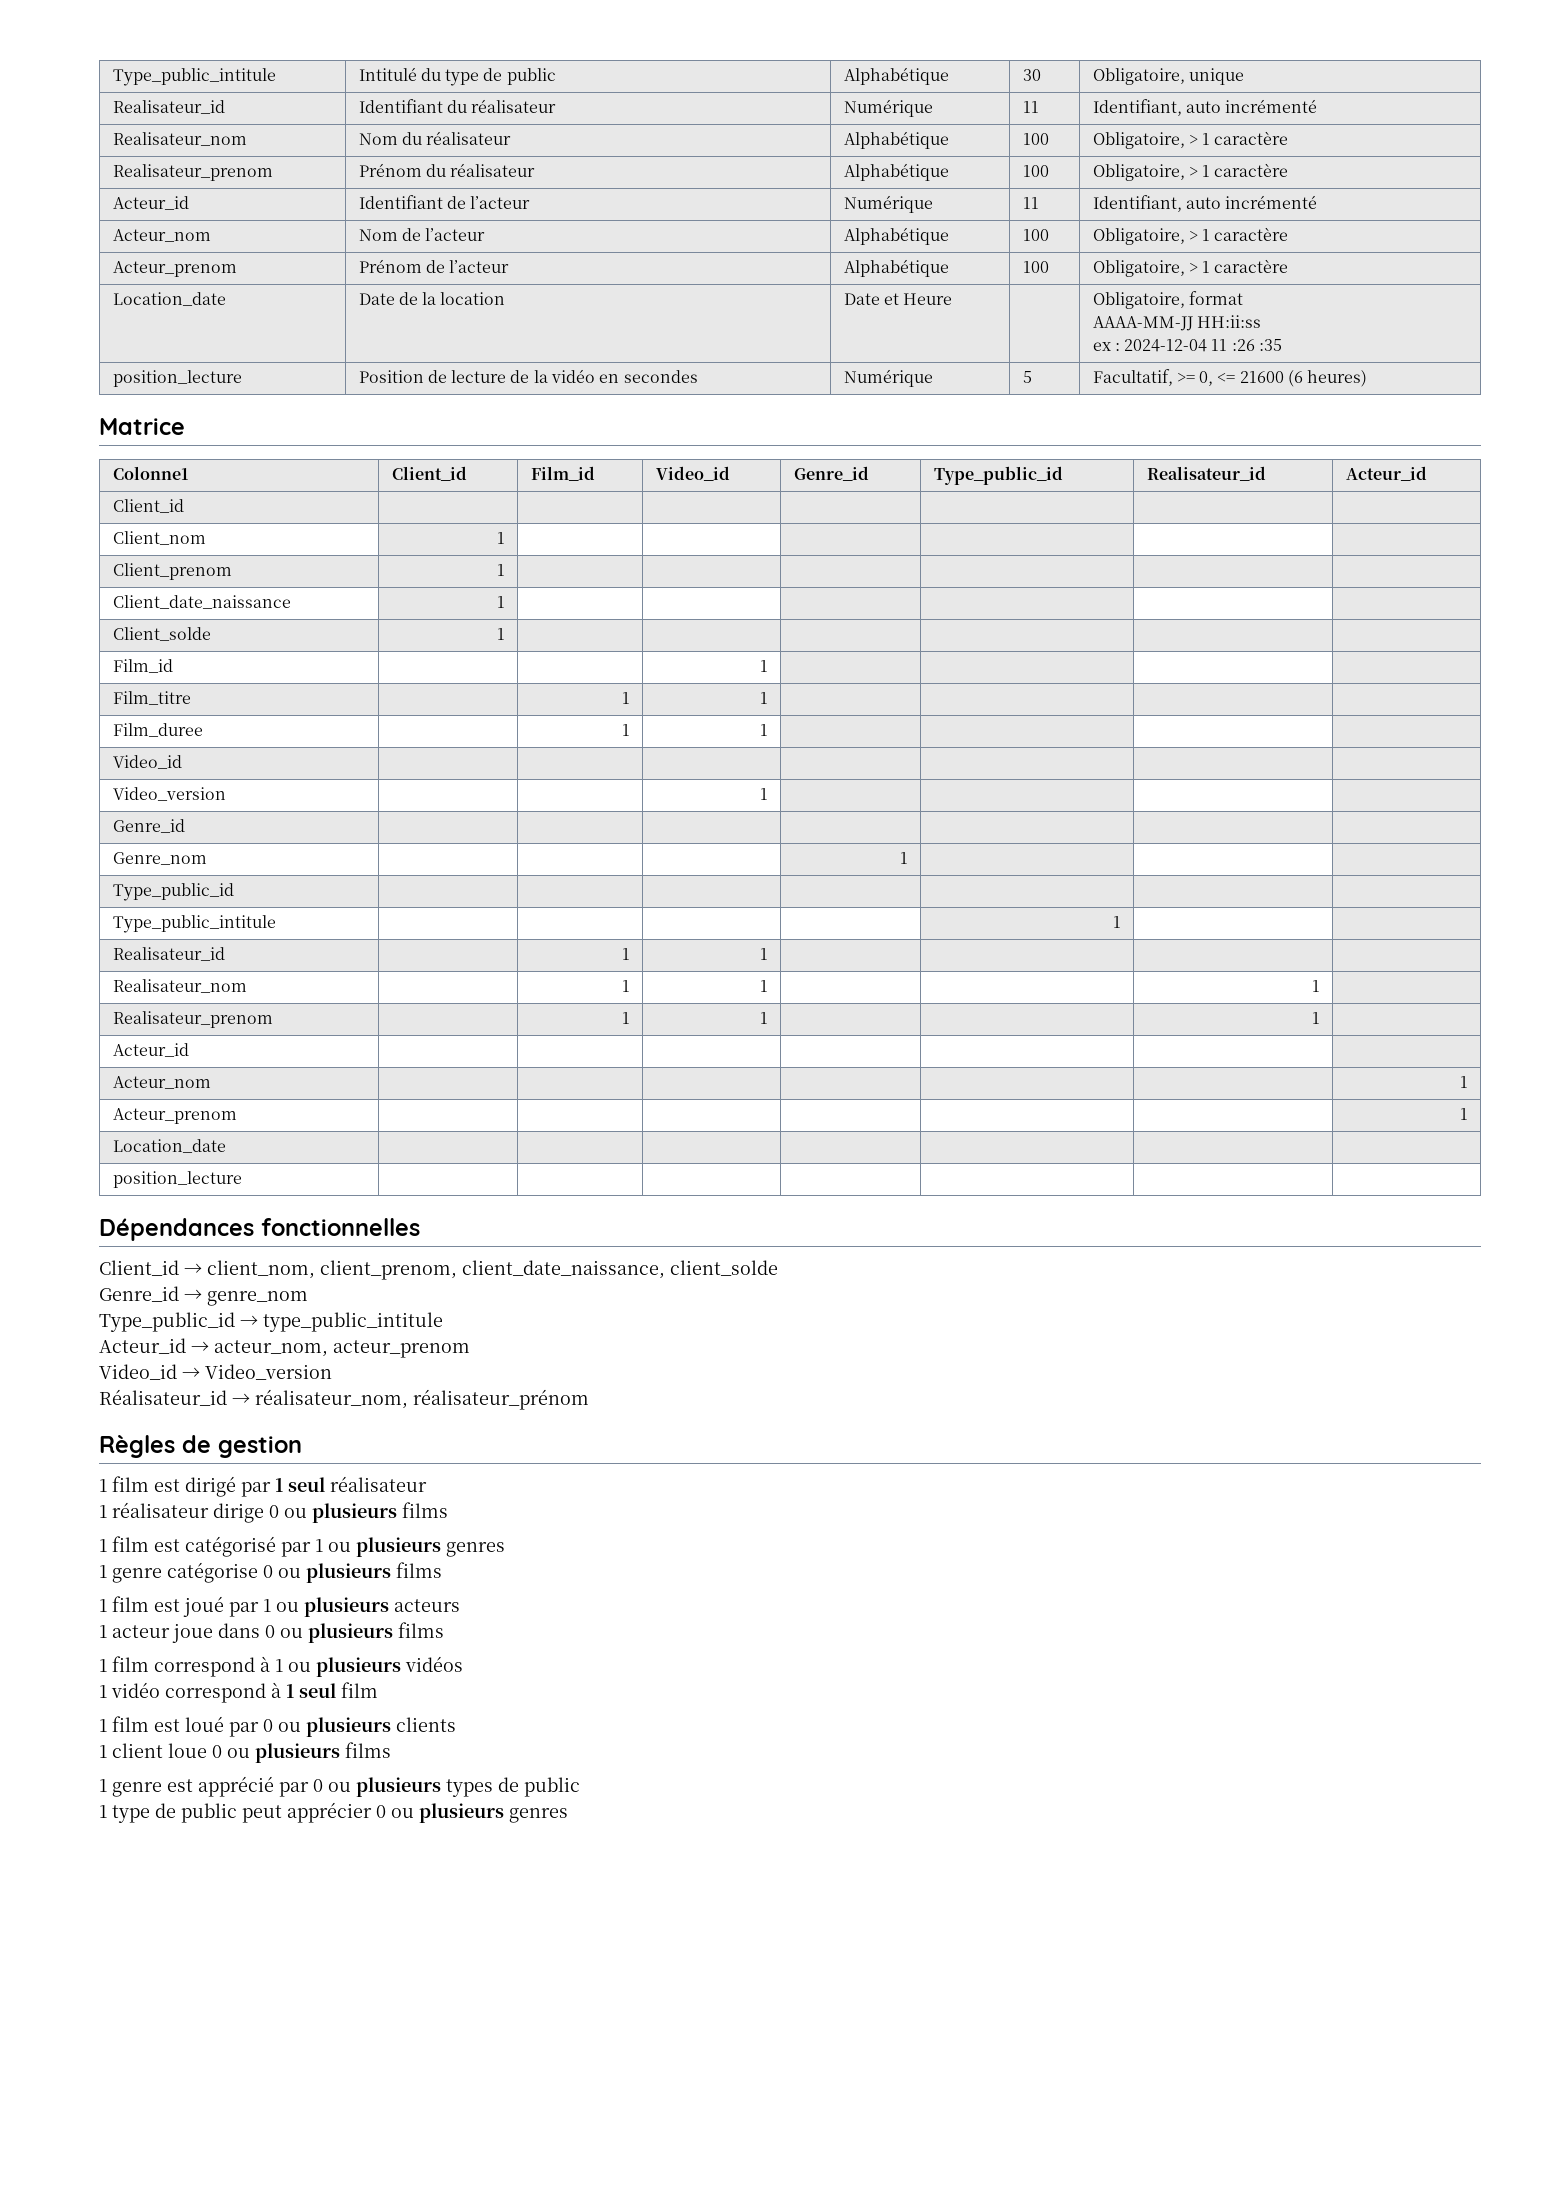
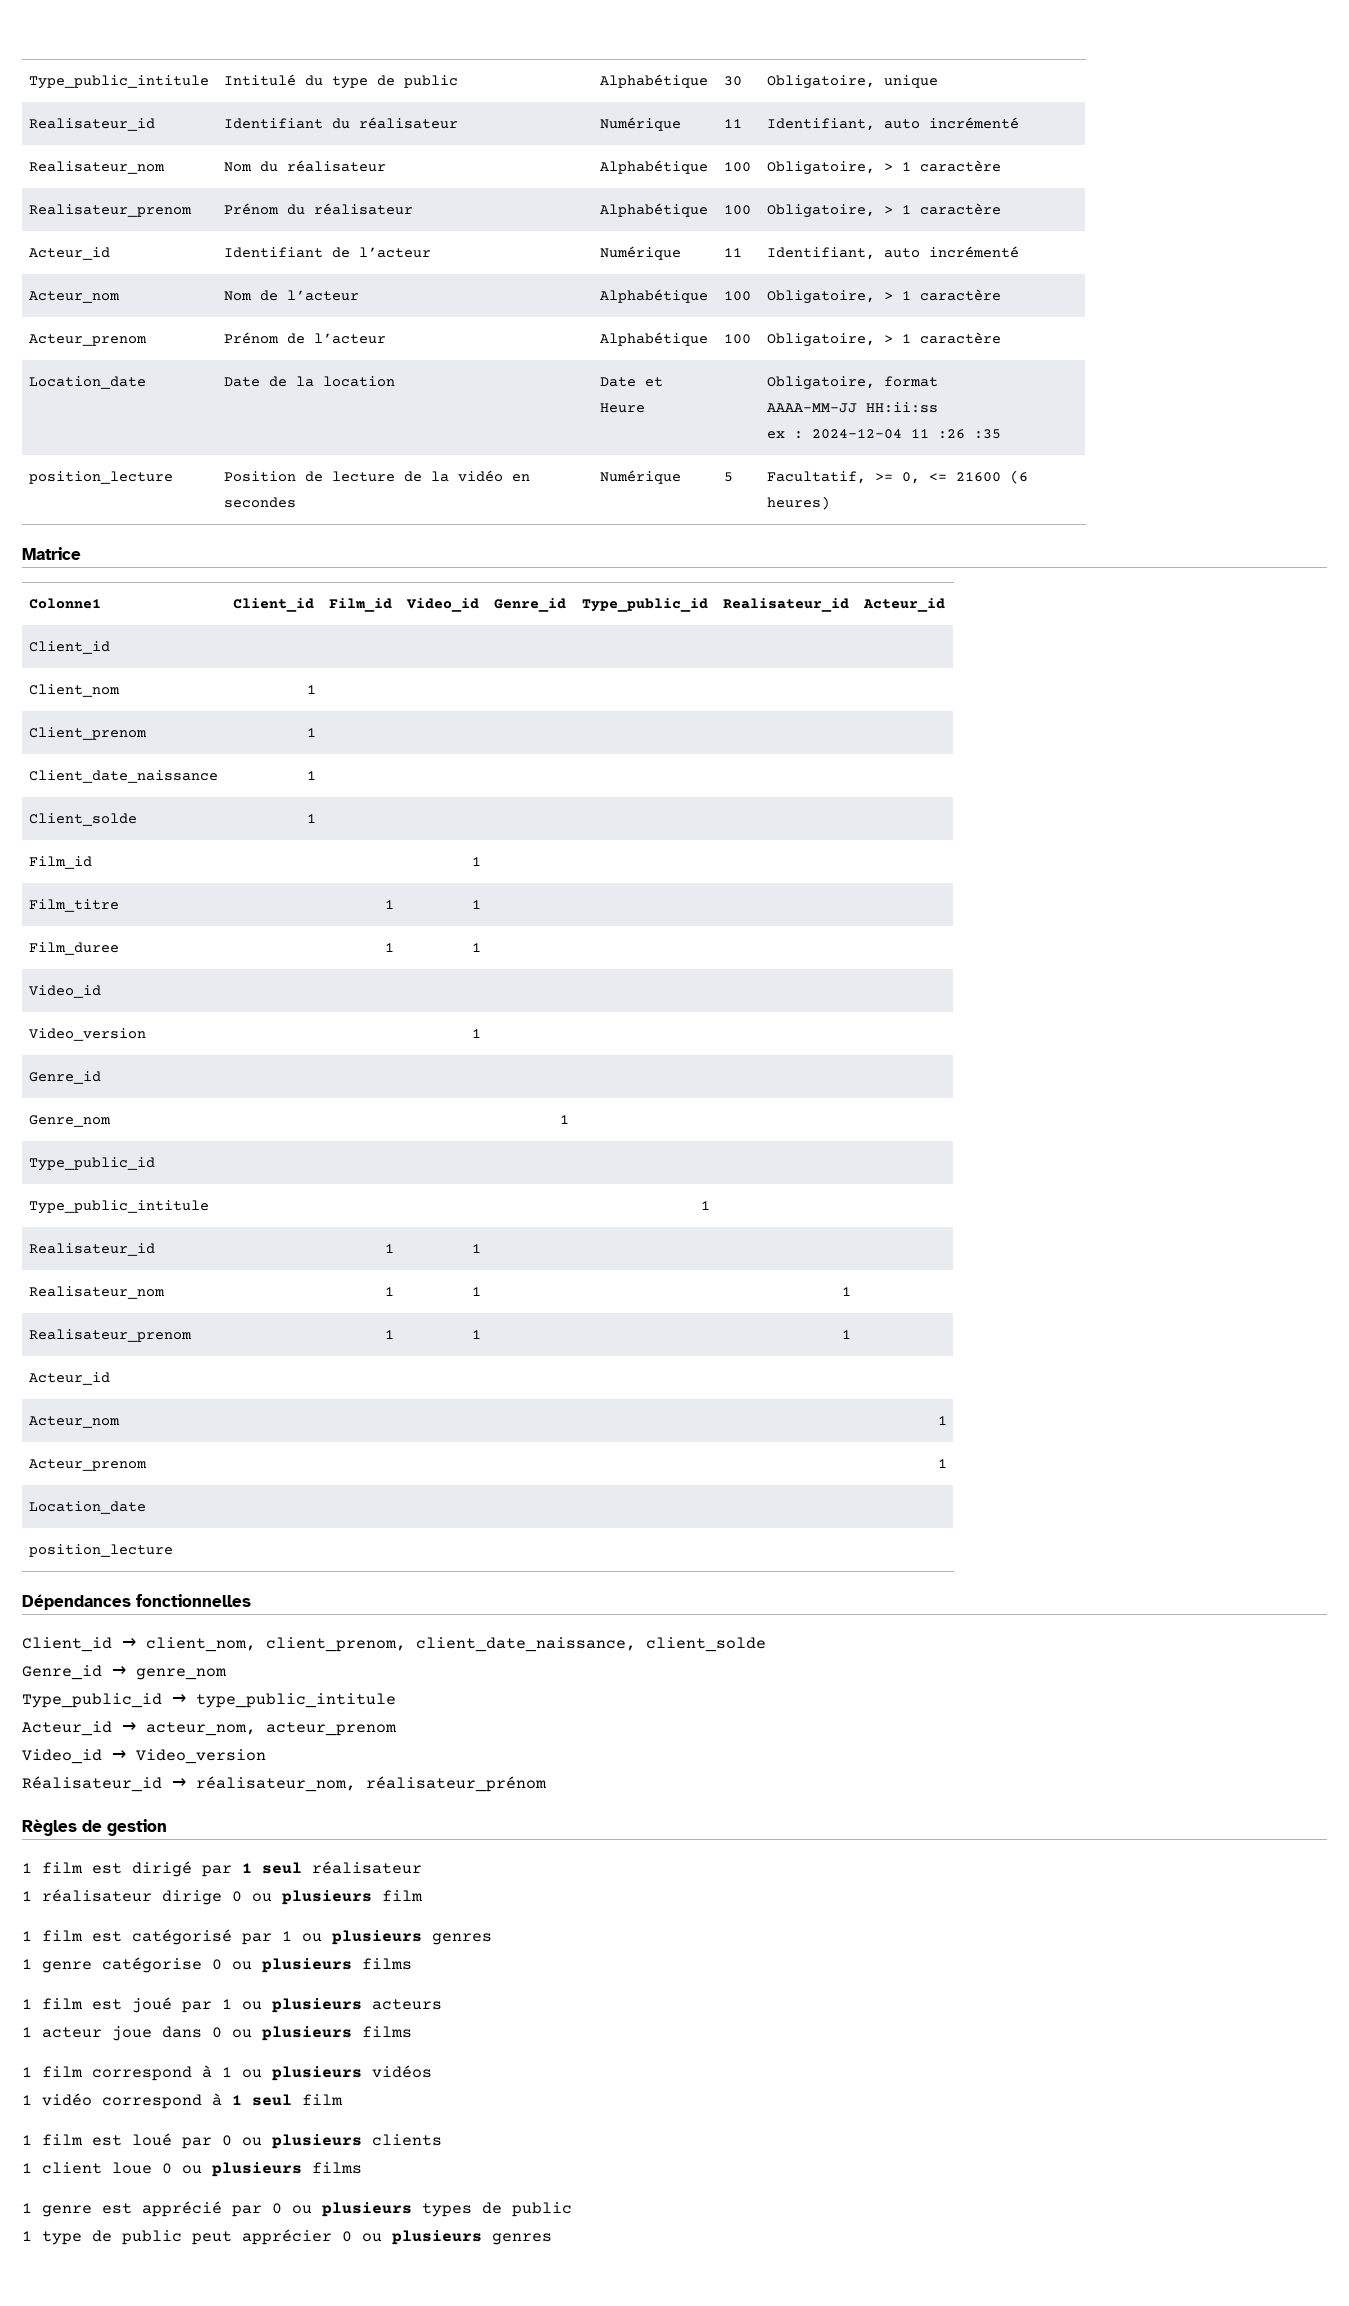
[402,1502,448,1518] films -> [382,1890,423,1901] film

